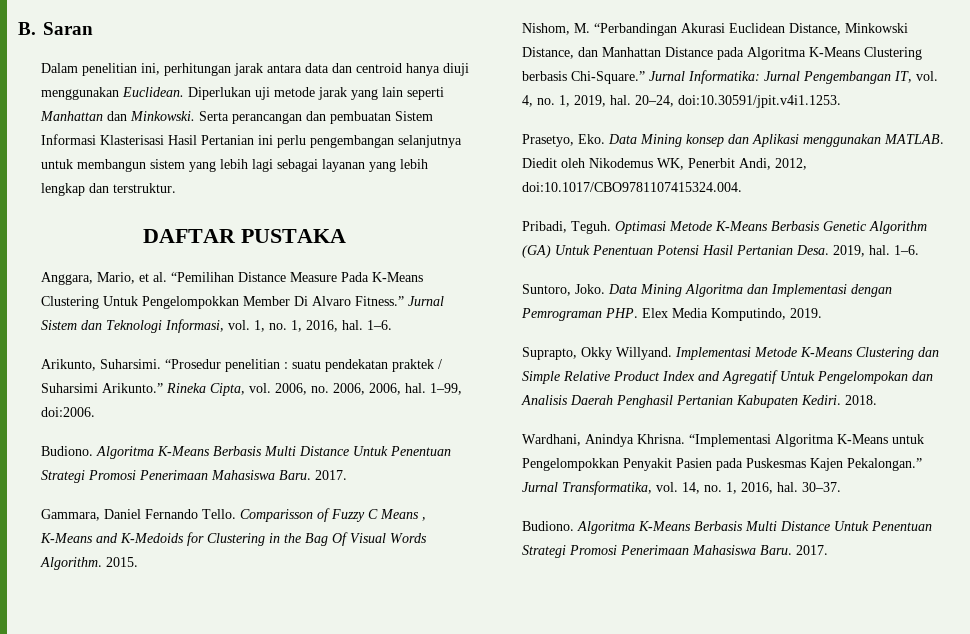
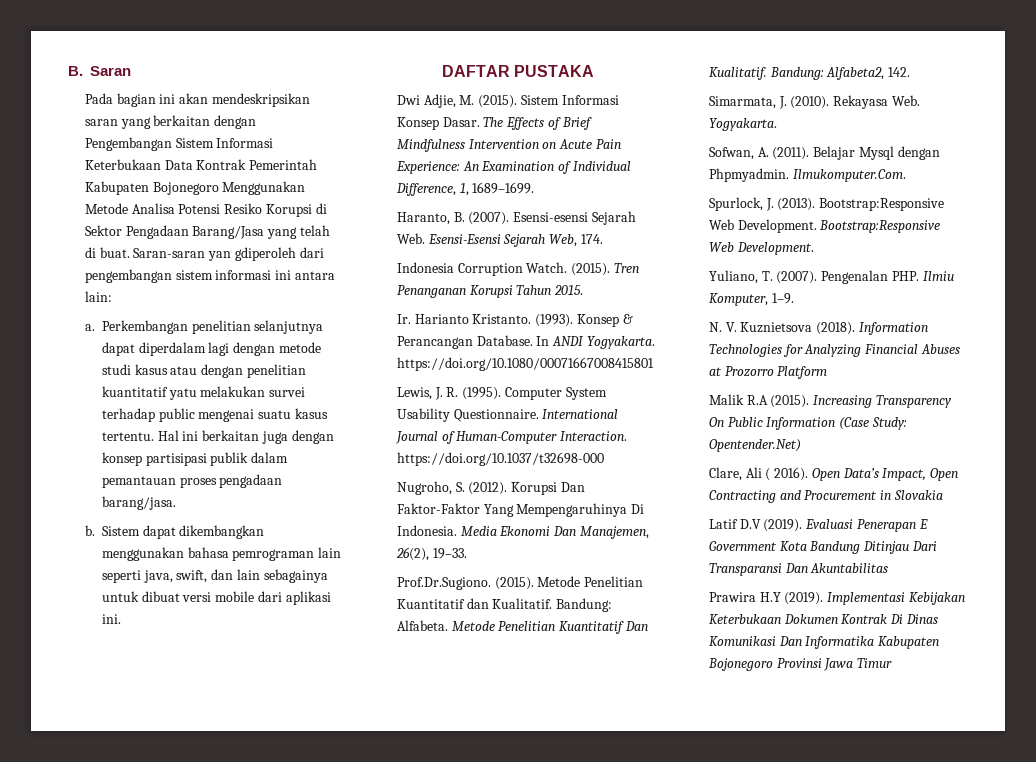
[40,63,469,76] [40,87,444,100] [39,111,433,124] [40,134,462,148] [40,159,428,172] [40,183,176,196] [143,229,346,243] [40,272,423,285] [40,296,444,309] [40,319,392,333] [40,359,442,372] [40,383,462,396] [40,407,95,417] [40,446,451,459] [40,470,347,483] [40,508,426,522] [39,532,427,546] [39,557,138,570] [521,23,908,36] [521,47,922,60] [521,70,938,84] [521,95,841,108] [521,134,944,147] [521,158,807,170] [521,182,742,192] [521,221,927,234] [521,245,919,258] [521,284,892,297] [520,308,822,321] [521,347,939,360] [521,370,933,384] [520,395,877,408] [521,434,924,447] [521,458,922,471] [521,481,841,495] [521,521,932,534] [521,545,828,558] Dalam penelitian ini, perhitungan jarak antara data dan centroid hanya diuji menggunakan Euclidean. Diperlukan uji metode jarak yang lain seperti Manhattan dan Minkowski. Serta perancangan dan pembuatan Sistem Informasi Klasterisasi Hasil Pertanian ini perlu pengembangan selanjutnya untuk membangun sistem yang lebih lagi sebagai layanan yang lebih lengkap dan terstruktur. // DAFTAR PUSTAKA // Anggara, Mario, et al. “Pemilihan Distance Measure Pada K-Means Clustering Untuk Pengelompokkan Member Di Alvaro Fitness.” Jurnal Sistem dan Teknologi Informasi, vol. 1, no. 1, 2016, hal. 1–6. // Arikunto, Suharsimi. “Prosedur penelitian : suatu pendekatan praktek / Suharsimi Arikunto.” Rineka Cipta, vol. 2006, no. 2006, 2006, hal. 1–99, doi:2006. // Budiono. Algoritma K-Means Berbasis Multi Distance Untuk Penentuan Strategi Promosi Penerimaan Mahasiswa Baru. 2017. // Gammara, Daniel Fernando Tello. Comparisson of Fuzzy C Means , K-Means and K-Medoids for Clustering in the Bag Of Visual Words Algorithm. 2015. // Nishom, M. “Perbandingan Akurasi Euclidean Distance, Minkowski Distance, dan Manhattan Distance pada Algoritma K-Means Clustering berbasis Chi-Square.” Jurnal Informatika: Jurnal Pengembangan IT, vol. 4, no. 1, 2019, hal. 20–24, doi:10.30591/jpit.v4i1.1253. // Prasetyo, Eko. Data Mining konsep dan Aplikasi menggunakan MATLAB. Diedit oleh Nikodemus WK, Penerbit Andi, 2012, doi:10.1017/CBO9781107415324.004. // Pribadi, Teguh. Optimasi Metode K-Means Berbasis Genetic Algorithm (GA) Untuk Penentuan Potensi Hasil Pertanian Desa. 2019, hal. 1–6. // Suntoro, Joko. Data Mining Algoritma dan Implementasi dengan Pemrograman PHP. Elex Media Komputindo, 2019. // Suprapto, Okky Willyand. Implementasi Metode K-Means Clustering dan Simple Relative Product Index and Agregatif Untuk Pengelompokan dan Analisis Daerah Penghasil Pertanian Kabupaten Kediri. 2018. // Wardhani, Anindya Khrisna. “Implementasi Algoritma K-Means untuk Pengelompokkan Penyakit Pasien pada Puskesmas Kajen Pekalongan.” Jurnal Transformatika, vol. 14, no. 1, 2016, hal. 30–37. // Budiono. Algoritma K-Means Berbasis Multi Distance Untuk Penentuan Strategi Promosi Penerimaan Mahasiswa Baru. 2017. -> [84,93,310,107] [84,115,257,129] [84,137,274,151] [84,159,318,170] [84,181,306,195] [84,203,327,217] [84,225,330,239] [84,247,324,261] [84,269,335,283] [84,291,112,302] [84,320,324,334] [101,342,321,356] [101,364,306,378] [101,386,306,400] [101,408,328,422] [101,430,334,444] [101,452,289,466] [101,474,283,488] [101,496,176,510] [84,525,265,539] [101,547,342,561] [101,569,328,583] [101,591,331,605] [101,614,121,624] [441,65,595,77] [396,94,619,108] [396,117,592,130] [396,139,621,152] [395,161,631,174] [395,182,535,196] [396,211,636,225] [396,233,603,247] [396,262,639,276] [396,285,584,298] [396,314,633,327] [396,335,655,349] [396,357,654,371] [396,387,607,400] [396,408,619,422] [395,431,628,444] [396,452,604,466] [396,481,585,495] [396,503,645,517] [396,525,649,539] [395,547,467,561] [396,576,644,590] [396,598,613,612] [396,620,648,634] [708,67,911,80] [708,95,920,109] [708,118,777,131] [708,146,940,160] [708,168,906,182] [708,197,945,211] [708,219,941,233] [708,242,814,255] [708,270,954,284] [708,293,794,306] [708,322,928,335] [708,344,960,357] [708,366,828,379] [708,394,952,408] [708,417,907,430] [708,439,801,452] [708,467,959,481] [708,490,943,503] [708,519,928,532] [708,541,937,554] [708,563,889,576] [708,592,965,605] [708,614,938,624] [708,636,940,649] [707,658,893,671] Pada bagian ini akan mendeskripsikan saran yang berkaitan dengan Pengembangan Sistem Informasi Keterbukaan Data Kontrak Pemerintah Kabupaten Bojonegoro Menggunakan Metode Analisa Potensi Resiko Korupsi di Sektor Pengadaan Barang/Jasa yang telah di buat. Saran-saran yan gdiperoleh dari pengembangan sistem informasi ini antara lain: // a. Perkembangan penelitian selanjutnya dapat diperdalam lagi dengan metode studi kasus atau dengan penelitian kuantitatif yatu melakukan survei terhadap public mengenai suatu kasus tertentu. Hal ini berkaitan juga dengan konsep partisipasi publik dalam pemantauan proses pengadaan barang/jasa. // b. Sistem dapat dikembangkan menggunakan bahasa pemrograman lain seperti java, swift, dan lain sebagainya untuk dibuat versi mobile dari aplikasi ini. // DAFTAR PUSTAKA // Dwi Adjie, M. (2015). Sistem Informasi Konsep Dasar. The Effects of Brief Mindfulness Intervention on Acute Pain Experience: An Examination of Individual Difference, 1, 1689–1699. // Haranto, B. (2007). Esensi-esensi Sejarah Web. Esensi-Esensi Sejarah Web, 174. // Indonesia Corruption Watch. (2015). Tren Penanganan Korupsi Tahun 2015. // Ir. Harianto Kristanto. (1993). Konsep & Perancangan Database. In ANDI Yogyakarta. https://doi.org/10.1080/00071667008415801 // Lewis, J. R. (1995). Computer System Usability Questionnaire. International Journal of Human-Computer Interaction. https://doi.org/10.1037/t32698-000 // Nugroho, S. (2012). Korupsi Dan Faktor-Faktor Yang Mempengaruhinya Di Indonesia. Media Ekonomi Dan Manajemen, 26(2), 19–33. // Prof.Dr.Sugiono. (2015). Metode Penelitian Kuantitatif dan Kualitatif. Bandung: Alfabeta. Metode Penelitian Kuantitatif Dan Kualitatif. Bandung: Alfabeta2, 142. // Simarmata, J. (2010). Rekayasa Web. Yogyakarta. // Sofwan, A. (2011). Belajar Mysql dengan Phpmyadmin. Ilmukomputer.Com. // Spurlock, J. (2013). Bootstrap:Responsive Web Development. Bootstrap:Responsive Web Development. // Yuliano, T. (2007). Pengenalan PHP. Ilmiu Komputer, 1–9. // N. V. Kuznietsova (2018). Information Technologies for Analyzing Financial Abuses at Prozorro Platform // Malik R.A (2015). Increasing Transparency On Public Information (Case Study: Opentender.Net) // Clare, Ali ( 2016). Open Data’s Impact, Open Contracting and Procurement in Slovakia // Latif D.V (2019). Evaluasi Penerapan E Government Kota Bandung Ditinjau Dari Transparansi Dan Akuntabilitas // Prawira H.Y (2019). Implementasi Kebijakan Keterbukaan Dokumen Kontrak Di Dinas Komunikasi Dan Informatika Kabupaten Bojonegoro Provinsi Jawa Timur

